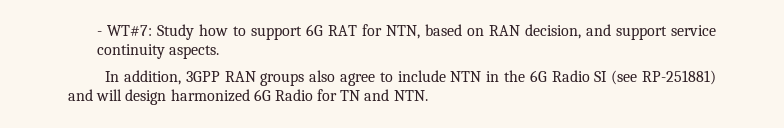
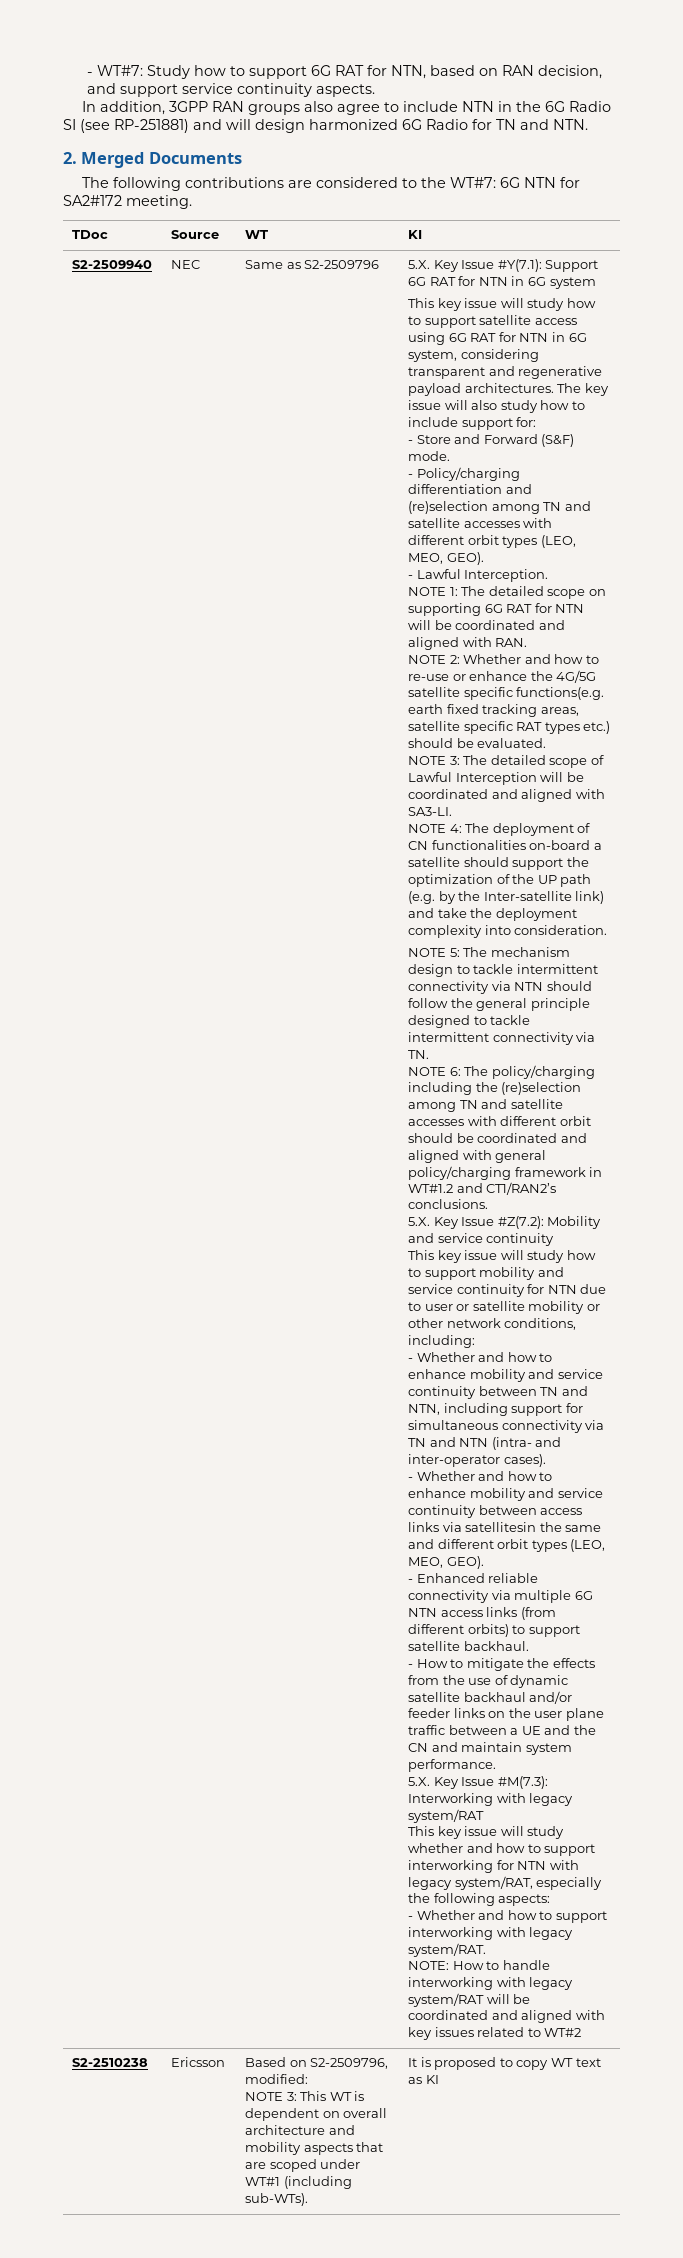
(428, 95) none -> [63,152,242,168] [82,177,581,191] [63,195,192,209] [72,230,109,239] [171,230,220,239] [245,230,269,239] [408,230,423,239] [72,260,153,269] [171,260,201,269] [245,260,380,269] [408,259,599,272] [408,276,596,289] [408,298,596,311] [408,315,577,328] [408,332,587,345] [408,349,539,362] [408,366,603,379] [408,383,609,396] [408,400,585,413] [408,417,537,430] [408,434,575,447] [408,451,451,461] [408,467,520,481] [408,484,532,494] [408,501,591,514] [408,518,553,528] [408,535,576,548] [408,552,484,565] [408,569,549,582] [408,586,606,599] [408,603,585,616] [408,620,565,630] [408,637,528,650] [408,654,599,664] [408,670,597,683] [408,687,605,700] [408,704,579,717] [408,721,611,734] [408,738,547,748] [408,755,604,768] [408,772,584,785] [408,789,605,802] [408,807,453,816] [408,823,591,836] [408,840,602,850] [408,857,589,870] [408,874,592,887] [408,891,605,904] [408,908,577,921] [408,925,608,938] [408,947,570,957] [408,964,598,977] [408,981,592,994] [408,998,590,1011] [408,1015,531,1028] [408,1032,596,1045] [408,1050,430,1059] [408,1065,595,1079] [408,1082,582,1095] [408,1099,563,1112] [408,1116,591,1126] [408,1133,587,1143] [408,1150,547,1163] [408,1166,603,1180] [408,1182,557,1195] [408,1199,489,1209] [408,1216,602,1229] [408,1233,555,1246] [408,1250,596,1263] [408,1267,564,1280] [408,1284,607,1297] [408,1301,600,1314] [408,1318,577,1330] [408,1335,476,1348] [408,1352,553,1362] [408,1369,603,1382] [408,1386,588,1399] [408,1403,583,1416] [408,1420,605,1433] [408,1437,562,1450] [408,1454,546,1467] [408,1471,553,1481] [408,1488,603,1501] [408,1505,583,1518] [408,1522,602,1532] [408,1539,606,1552] [408,1556,484,1569] [408,1573,539,1583] [408,1590,593,1603] [408,1607,556,1620] [408,1624,580,1637] [408,1641,529,1651] [408,1658,595,1671] [408,1675,569,1688] [408,1691,573,1704] [408,1708,604,1721] [408,1725,596,1735] [408,1742,572,1755] [408,1759,497,1772] [408,1776,548,1789] [408,1793,574,1806] [408,1809,485,1823] [408,1826,565,1839] [408,1843,596,1856] [408,1860,579,1873] [408,1876,603,1890] [408,1893,551,1906] [408,1910,607,1923] [408,1927,574,1940] [408,1943,487,1957] [408,1960,550,1970] [408,1977,574,1990] [408,1993,531,2007] [408,2010,605,2023] [408,2027,582,2040] [72,2058,149,2067] [171,2057,226,2067] [245,2057,389,2069] [245,2074,309,2084] [245,2091,365,2101] [245,2108,388,2121] [245,2125,355,2135] [245,2142,384,2155] [245,2159,361,2172] [245,2176,352,2189] [245,2193,309,2206] [408,2057,601,2070] [408,2075,439,2084] // 2. Merged Documents // The following contributions are considered to the WT#7: 6G NTN for SA2#172 meeting. // TDoc | Source | WT | KI // S2-2509940 | NEC | Same as S2-2509796 | 5.X. Key Issue #Y(7.1): Support 6G RAT for NTN in 6G system // This key issue will study how to support satellite access using 6G RAT for NTN in 6G system, considering transparent and regenerative payload architectures. The key issue will also study how to include support for: // - Store and Forward (S&F) mode. // - Policy/charging differentiation and (re)selection among TN and satellite accesses with different orbit types (LEO, MEO, GEO). // - Lawful Interception. // NOTE 1: The detailed scope on supporting 6G RAT for NTN will be coordinated and aligned with RAN. // NOTE 2: Whether and how to re-use or enhance the 4G/5G satellite specific functions(e.g. earth fixed tracking areas, satellite specific RAT types etc.) should be evaluated. // NOTE 3: The detailed scope of Lawful Interception will be coordinated and aligned with SA3-LI. // NOTE 4: The deployment of CN functionalities on-board a satellite should support the optimization of the UP path (e.g. by the Inter-satellite link) and take the deployment complexity into consideration. // NOTE 5: The mechanism design to tackle intermittent connectivity via NTN should follow the general principle designed to tackle intermittent connectivity via TN. // NOTE 6: The policy/charging including the (re)selection among TN and satellite accesses with different orbit should be coordinated and aligned with general policy/charging framework in WT#1.2 and CT1/RAN2’s conclusions. // 5.X. Key Issue #Z(7.2): Mobility and service continuity // This key issue will study how to support mobility and service continuity for NTN due to user or satellite mobility or other network conditions, including: // - Whether and how to enhance mobility and service continuity between TN and NTN, including support for simultaneous connectivity via TN and NTN (intra- and inter-operator cases). // - Whether and how to enhance mobility and service continuity between access links via satellitesin the same and different orbit types (LEO, MEO, GEO). // - Enhanced reliable connectivity via multiple 6G NTN access links (from different orbits) to support satellite backhaul. // - How to mitigate the effects from the use of dynamic satellite backhaul and/or feeder links on the user plane traffic between a UE and the CN and maintain system performance. // 5.X. Key Issue #M(7.3): Interworking with legacy system/RAT // This key issue will study whether and how to support interworking for NTN with legacy system/RAT, especially the following aspects: // - Whether and how to support interworking with legacy system/RAT. // NOTE: How to handle interworking with legacy system/RAT will be coordinated and aligned with key issues related to WT#2 // S2-2510238 | Ericsson | Based on S2-2509796, modified: // NOTE 3: This WT is dependent on overall architecture and mobility aspects that are scoped under WT#1 (including sub-WTs). | It is proposed to copy WT text as KI

